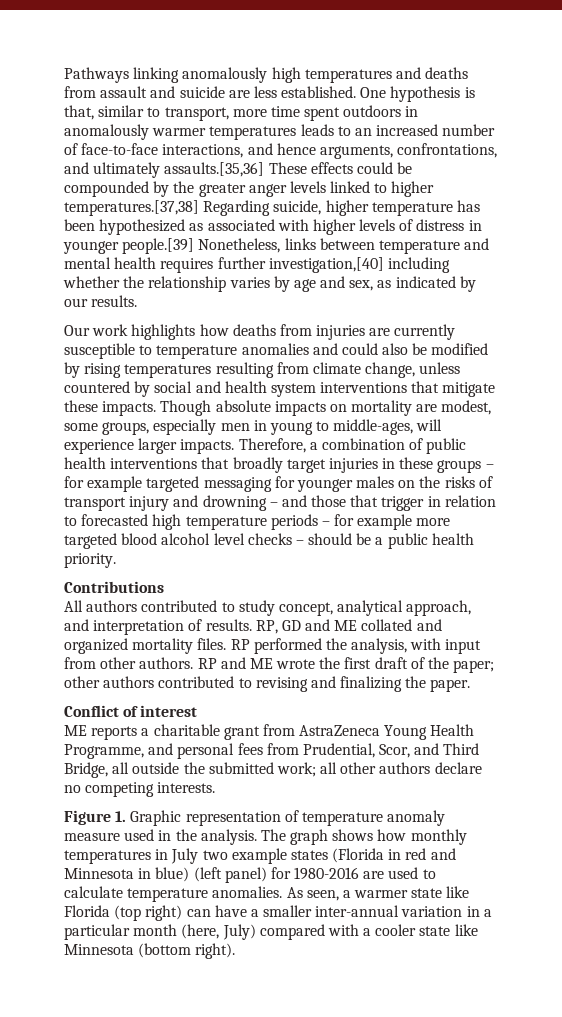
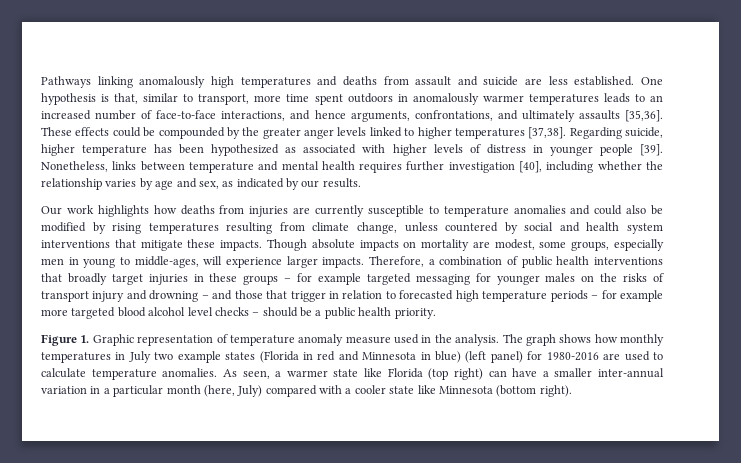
[164,162,265,177] assaults.[35,36] -> [578,110,663,122] assaults [35,36].
[64,200,199,216] temperatures.[37,38] -> [454,127,567,139] temperatures [37,38].
[122,238,195,254] people.[39] -> [599,144,663,156] people [39].
[268,257,384,273] investigation,[40] -> [448,161,543,173] investigation [40],
[64,581,164,593] [64,600,472,616] [64,619,442,635] [64,638,482,654] [64,657,495,673] [64,676,471,692] [64,705,198,717] [64,724,475,740] [64,743,480,759] [64,762,482,778] [64,782,216,797] // Contributions // All authors contributed to study concept, analytical approach, and interpretation of results. RP, GD and ME collated and organized mortality files. RP performed the analysis, with input from other authors. RP and ME wrote the first draft of the paper; other authors contributed to revising and finalizing the paper. // Conflict of interest // ME reports a charitable grant from AstraZeneca Young Health Programme, and personal fees from Prudential, Scor, and Third Bridge, all outside the submitted work; all other authors declare no competing interests. -> (436, 313) none

